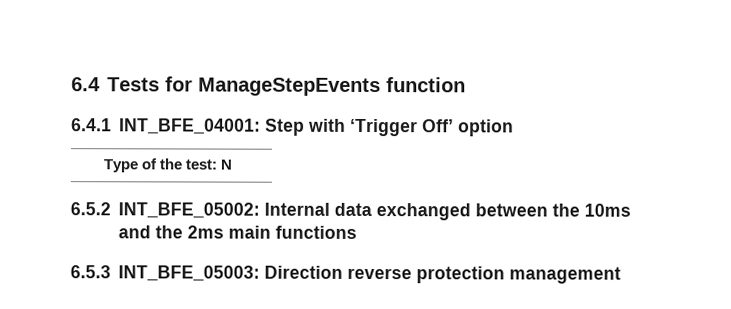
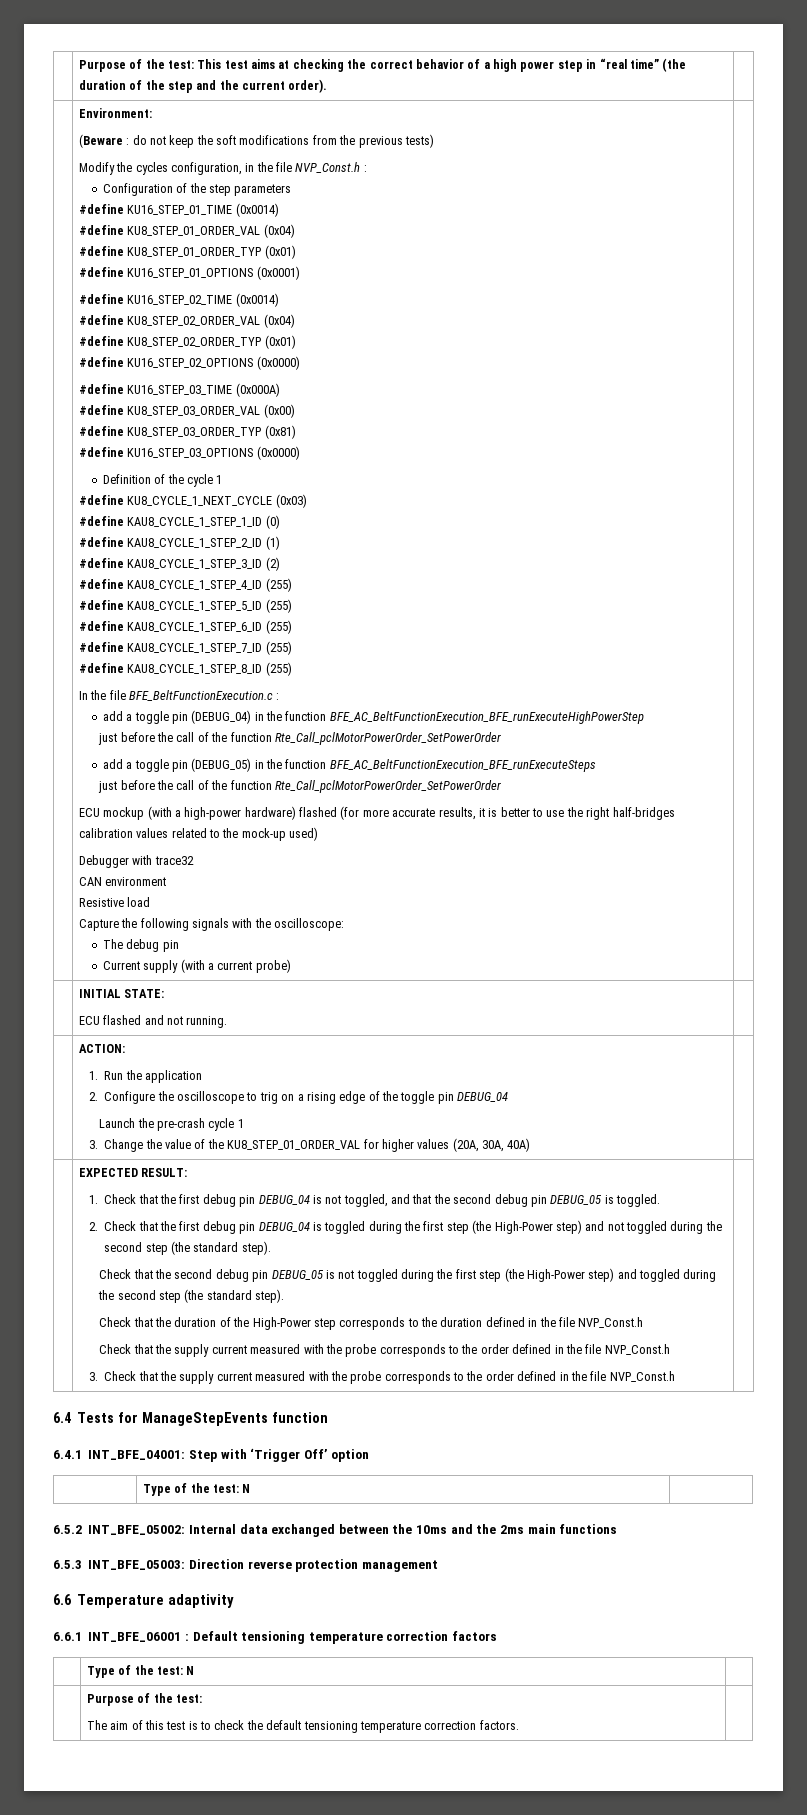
(71, 84) none -> [78,58,687,72] [78,79,328,93] [78,108,152,118] [78,134,434,148] [78,162,367,175] [102,183,292,196] [78,203,279,217] [78,224,295,238] [78,245,296,259] [78,266,300,280] [78,293,279,307] [78,314,295,328] [78,335,296,349] [78,356,300,370] [78,383,280,397] [78,404,295,418] [78,425,296,439] [78,446,300,460] [102,474,223,487] [78,494,307,508] [78,515,280,529] [78,536,280,550] [78,557,280,571] [78,578,292,592] [78,599,292,613] [78,620,292,634] [78,641,292,655] [78,662,292,676] [78,690,280,701] [102,710,644,724] [98,732,501,745] [102,758,596,772] [98,780,501,793] [78,806,675,820] [78,827,319,841] [78,855,194,868] [78,877,167,886] [78,897,151,907] [78,918,345,931] [102,939,179,952] [102,959,291,973] [78,989,165,998] [78,1015,228,1028] [78,1044,125,1053] [89,1070,203,1083] [89,1091,509,1104] [99,1118,244,1131] [89,1138,531,1152] [78,1168,188,1177] [89,1194,661,1207] [89,1220,722,1234] [104,1241,271,1255] [99,1268,717,1282] [98,1289,285,1303] [99,1317,644,1330] [99,1344,670,1357] [89,1371,675,1384] | Purpose of the test: This test aims at checking the correct behavior of a high power step in “real time” (the duration of the step and the current order). | // | Environment: // (Beware : do not keep the soft modifications from the previous tests) // Modify the cycles configuration, in the file NVP_Const.h : // Configuration of the step parameters // #define KU16_STEP_01_TIME (0x0014) // #define KU8_STEP_01_ORDER_VAL (0x04) // #define KU8_STEP_01_ORDER_TYP (0x01) // #define KU16_STEP_01_OPTIONS (0x0001) // #define KU16_STEP_02_TIME (0x0014) // #define KU8_STEP_02_ORDER_VAL (0x04) // #define KU8_STEP_02_ORDER_TYP (0x01) // #define KU16_STEP_02_OPTIONS (0x0000) // #define KU16_STEP_03_TIME (0x000A) // #define KU8_STEP_03_ORDER_VAL (0x00) // #define KU8_STEP_03_ORDER_TYP (0x81) // #define KU16_STEP_03_OPTIONS (0x0000) // Definition of the cycle 1 // #define KU8_CYCLE_1_NEXT_CYCLE (0x03) // #define KAU8_CYCLE_1_STEP_1_ID (0) // #define KAU8_CYCLE_1_STEP_2_ID (1) // #define KAU8_CYCLE_1_STEP_3_ID (2) // #define KAU8_CYCLE_1_STEP_4_ID (255) // #define KAU8_CYCLE_1_STEP_5_ID (255) // #define KAU8_CYCLE_1_STEP_6_ID (255) // #define KAU8_CYCLE_1_STEP_7_ID (255) // #define KAU8_CYCLE_1_STEP_8_ID (255) // In the file BFE_BeltFunctionExecution.c : // add a toggle pin (DEBUG_04) in the function BFE_AC_BeltFunctionExecution_BFE_runExecuteHighPowerStep // just before the call of the function Rte_Call_pclMotorPowerOrder_SetPowerOrder // add a toggle pin (DEBUG_05) in the function BFE_AC_BeltFunctionExecution_BFE_runExecuteSteps // just before the call of the function Rte_Call_pclMotorPowerOrder_SetPowerOrder // ECU mockup (with a high-power hardware) flashed (for more accurate results, it is better to use the right half-bridges calibration values related to the mock-up used) // Debugger with trace32 // CAN environment // Resistive load // Capture the following signals with the oscilloscope: // The debug pin // Current supply (with a current probe) | // | INITIAL STATE: // ECU flashed and not running. | // | ACTION: // 1. Run the application // 2. Configure the oscilloscope to trig on a rising edge of the toggle pin DEBUG_04 // Launch the pre-crash cycle 1 // 3. Change the value of the KU8_STEP_01_ORDER_VAL for higher values (20A, 30A, 40A) | // | EXPECTED RESULT: // 1. Check that the first debug pin DEBUG_04 is not toggled, and that the second debug pin DEBUG_05 is toggled. // 2. Check that the first debug pin DEBUG_04 is toggled during the first step (the High-Power step) and not toggled during the second step (the standard step). // Check that the second debug pin DEBUG_05 is not toggled during the first step (the High-Power step) and toggled during the second step (the standard step). // Check that the duration of the High-Power step corresponds to the duration defined in the file NVP_Const.h // Check that the supply current measured with the probe corresponds to the order defined in the file NVP_Const.h // 3. Check that the supply current measured with the probe corresponds to the order defined in the file NVP_Const.h | //
(621, 275) none -> [53,1594,235,1608] [53,1631,498,1644] [86,1665,195,1678] [86,1693,202,1706] [86,1720,519,1733] // 6.6 Temperature adaptivity // 6.6.1 INT_BFE_06001 : Default tensioning temperature correction factors // | Type of the test: N | // | Purpose of the test: // The aim of this test is to check the default tensioning temperature correction factors. |

